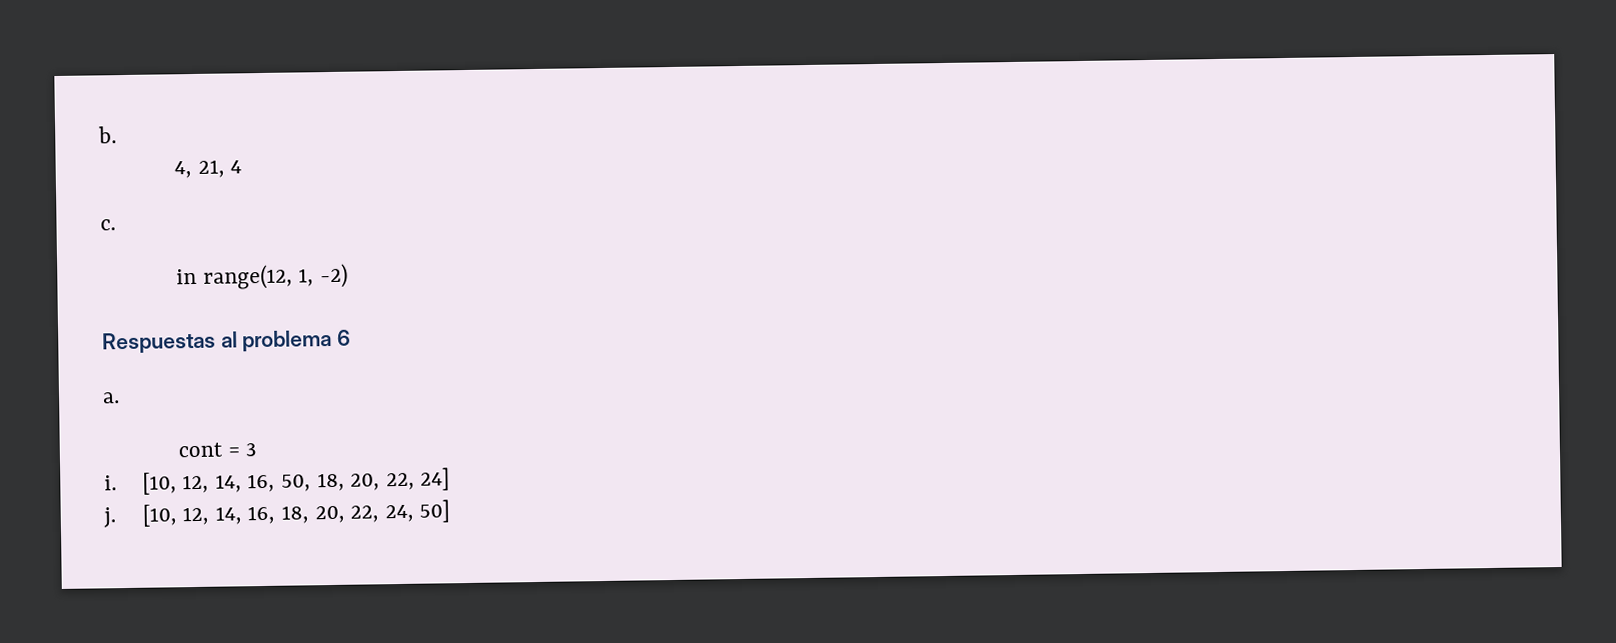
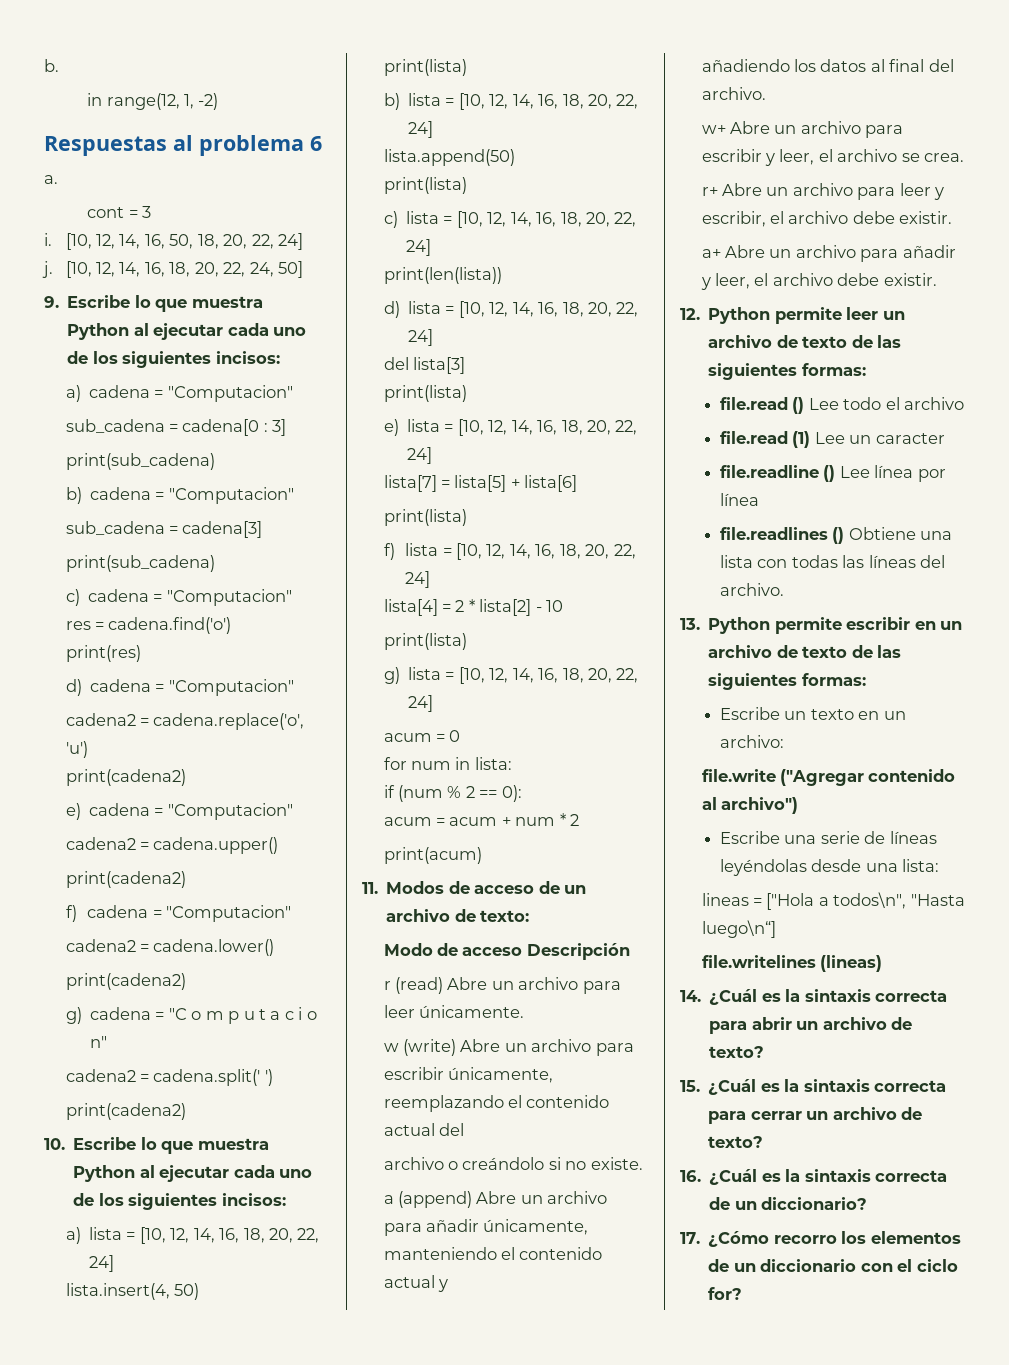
[174,159,243,179] [100,219,116,231] // 4, 21, 4 // c. -> (59, 65) none
(451, 511) none -> [44,295,263,312] [67,323,307,340] [67,351,280,368] [65,385,293,402] [65,419,287,436] [65,453,215,470] [65,487,294,504] [65,521,263,538] [65,555,215,572] [65,589,292,606] [65,617,232,634] [65,645,141,662] [65,679,294,696] [65,713,305,730] [65,741,88,758] [65,769,186,786] [65,803,293,820] [65,837,279,854] [65,871,186,888] [65,905,292,922] [65,939,275,956] [65,973,186,990] [65,1007,317,1024] [89,1036,107,1048] [65,1069,273,1086] [65,1103,186,1120] [44,1137,269,1154] [73,1165,313,1182] [73,1193,286,1210] [65,1227,320,1244] [88,1255,114,1272] [65,1283,200,1300] [383,59,467,76] [383,93,639,110] [407,121,433,138] [383,149,515,166] [383,177,467,194] [383,211,637,228] [405,239,431,256] [383,267,502,284] [383,301,639,318] [407,329,433,346] [383,357,466,374] [383,385,467,402] [383,419,638,436] [406,447,432,464] [383,475,578,492] [383,509,467,526] [383,543,636,560] [405,571,431,588] [383,599,564,616] [383,633,467,650] [383,667,639,684] [407,695,433,712] [383,730,461,742] [383,757,512,770] [383,785,522,802] [383,813,580,826] [383,847,482,864] [362,881,587,894] [386,909,530,922] [383,943,630,960] [383,977,621,994] [383,1005,525,1018] [383,1039,634,1056] [383,1067,554,1083] [383,1095,610,1112] [383,1123,465,1136] [383,1157,643,1170] [383,1191,608,1208] [383,1219,589,1236] [383,1247,603,1260] [383,1275,449,1292] [701,59,954,72] [701,87,766,100] [701,121,904,138] [701,149,965,166] [701,183,945,200] [701,211,953,227] [701,245,956,262] [700,273,937,290] [680,307,905,324] [708,335,902,348] [708,363,866,380] [719,397,964,414] [719,431,945,448] [719,465,946,482] [719,493,759,506] [719,527,953,544] [719,555,945,568] [719,583,784,596] [680,617,963,634] [708,645,902,658] [708,673,866,690] [719,707,906,720] [719,735,784,748] [701,769,956,786] [701,797,799,814] [719,831,937,844] [719,859,940,876] [701,892,965,910] [701,920,776,938] [701,955,883,972] [680,989,948,1005] [709,1017,913,1034] [709,1046,765,1058] [680,1079,947,1095] [708,1107,923,1124] [708,1136,764,1148] [680,1169,948,1185] [709,1197,868,1210] [680,1231,961,1247] [708,1259,958,1272] [708,1287,743,1300] // 9. Escribe lo que muestra Python al ejecutar cada uno de los siguientes incisos: // a) cadena = "Computacion" // sub_cadena = cadena[0 : 3] // print(sub_cadena) // b) cadena = "Computacion" // sub_cadena = cadena[3] // print(sub_cadena) // c) cadena = "Computacion" // res = cadena.find('o') // print(res) // d) cadena = "Computacion" // cadena2 = cadena.replace('o', 'u') // print(cadena2) // e) cadena = "Computacion" // cadena2 = cadena.upper() // print(cadena2) // f) cadena = "Computacion" // cadena2 = cadena.lower() // print(cadena2) // g) cadena = "C o m p u t a c i o n" // cadena2 = cadena.split(' ') // print(cadena2) // 10. Escribe lo que muestra Python al ejecutar cada uno de los siguientes incisos: // a) lista = [10, 12, 14, 16, 18, 20, 22, 24] // lista.insert(4, 50) // print(lista) // b) lista = [10, 12, 14, 16, 18, 20, 22, 24] // lista.append(50) // print(lista) // c) lista = [10, 12, 14, 16, 18, 20, 22, 24] // print(len(lista)) // d) lista = [10, 12, 14, 16, 18, 20, 22, 24] // del lista[3] // print(lista) // e) lista = [10, 12, 14, 16, 18, 20, 22, 24] // lista[7] = lista[5] + lista[6] // print(lista) // f) lista = [10, 12, 14, 16, 18, 20, 22, 24] // lista[4] = 2 * lista[2] - 10 // print(lista) // g) lista = [10, 12, 14, 16, 18, 20, 22, 24] // acum = 0 // for num in lista: // if (num % 2 == 0): // acum = acum + num * 2 // print(acum) // 11. Modos de acceso de un archivo de texto: // Modo de acceso Descripción // r (read) Abre un archivo para leer únicamente. // w (write) Abre un archivo para escribir únicamente, reemplazando el contenido actual del // archivo o creándolo si no existe. // a (append) Abre un archivo para añadir únicamente, manteniendo el contenido actual y // añadiendo los datos al final del archivo. // w+ Abre un archivo para escribir y leer, el archivo se crea. // r+ Abre un archivo para leer y escribir, el archivo debe existir. // a+ Abre un archivo para añadir y leer, el archivo debe existir. // 12. Python permite leer un archivo de texto de las siguientes formas: // file.read () Lee todo el archivo // file.read (1) Lee un caracter // file.readline () Lee línea por línea // file.readlines () Obtiene una lista con todas las líneas del archivo. // 13. Python permite escribir en un archivo de texto de las siguientes formas: // Escribe un texto en un archivo: // file.write ("Agregar contenido al archivo") // Escribe una serie de líneas leyéndolas desde una lista: // lineas = ["Hola a todos\n", "Hasta luego\n“] // file.writelines (lineas) // 14. ¿Cuál es la sintaxis correcta para abrir un archivo de texto? // 15. ¿Cuál es la sintaxis correcta para cerrar un archivo de texto? // 16. ¿Cuál es la sintaxis correcta de un diccionario? // 17. ¿Cómo recorro los elementos de un diccionario con el ciclo for?

